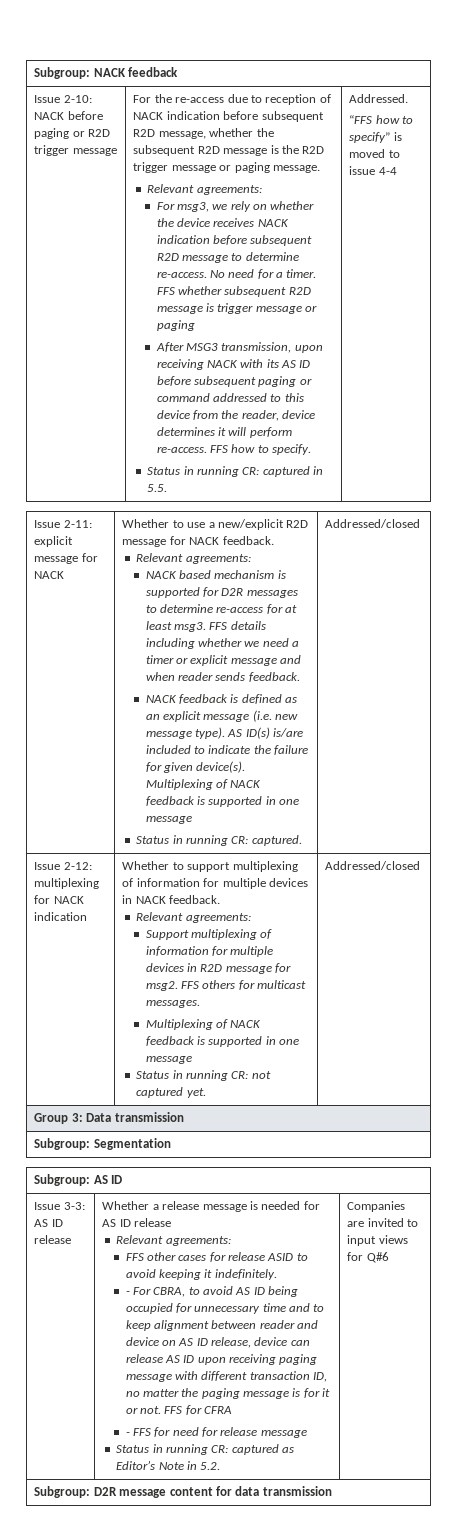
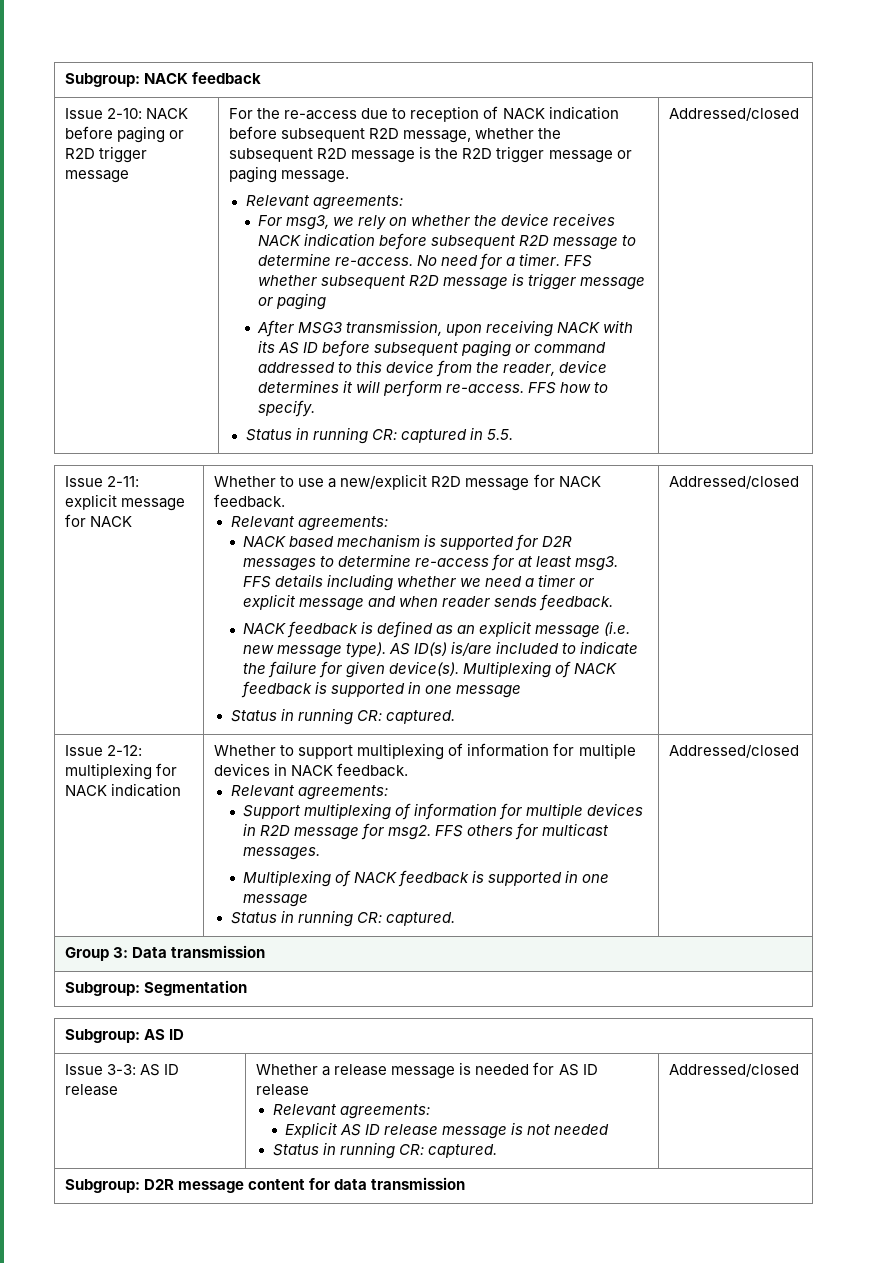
[349,94,409,103] [349,115,414,124] [349,132,402,143] [349,149,400,158] [349,166,397,175] Addressed. // “FFS how to specify” is moved to issue 4-4 -> [669,107,800,121] Addressed/closed
[251,1071,271,1079] [136,1087,206,1098] not captured yet. -> [385,912,455,926] captured.
[125,1252,308,1262] [125,1269,277,1280] [125,1286,299,1297] [125,1303,325,1314] [125,1320,319,1331] [125,1337,310,1348] [125,1354,318,1365] [125,1371,328,1382] [125,1388,331,1399] [125,1405,233,1415] [125,1427,307,1438] [116,1444,295,1455] [116,1460,221,1470] [347,1201,406,1212] [347,1218,419,1227] [347,1235,408,1246] [347,1252,389,1263] FFS other cases for release ASID to avoid keeping it indefinitely. // - For CBRA, to avoid AS ID being occupied for unnecessary time and to keep alignment between reader and device on AS ID release, device can release AS ID upon receiving paging message with different transaction ID, no matter the paging message is for it or not. FFS for CFRA // - FFS for need for release message // Status in running CR: captured as Editor’s Note in 5.2. | Companies are invited to input views for Q#6 -> [285,1122,610,1139] [272,1142,497,1159] [669,1063,800,1077] Explicit AS ID release message is not needed // Status in running CR: captured. | Addressed/closed

